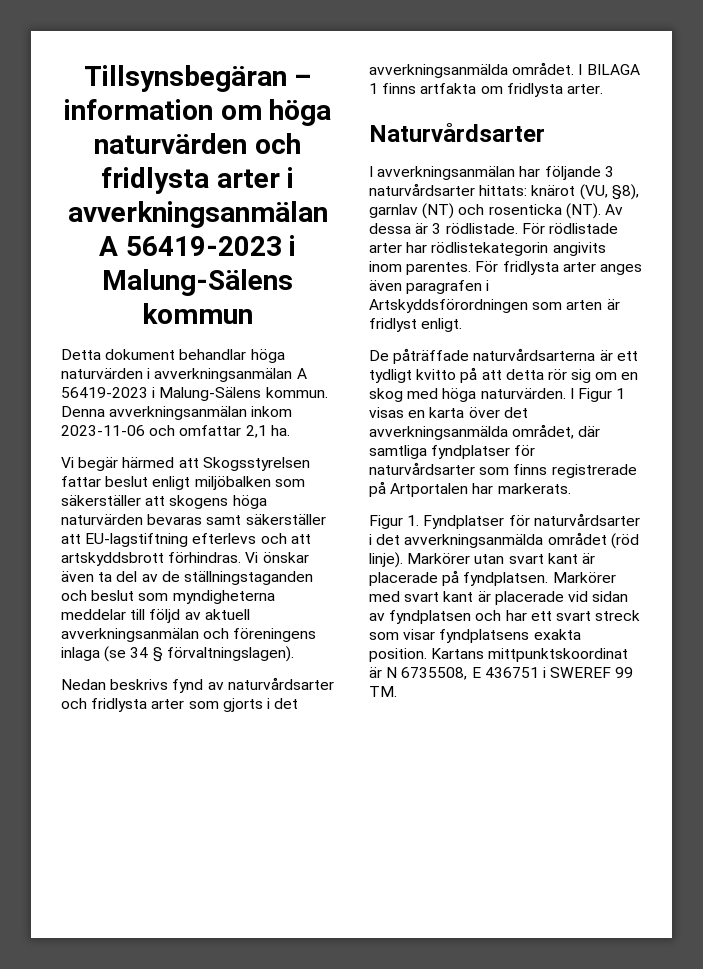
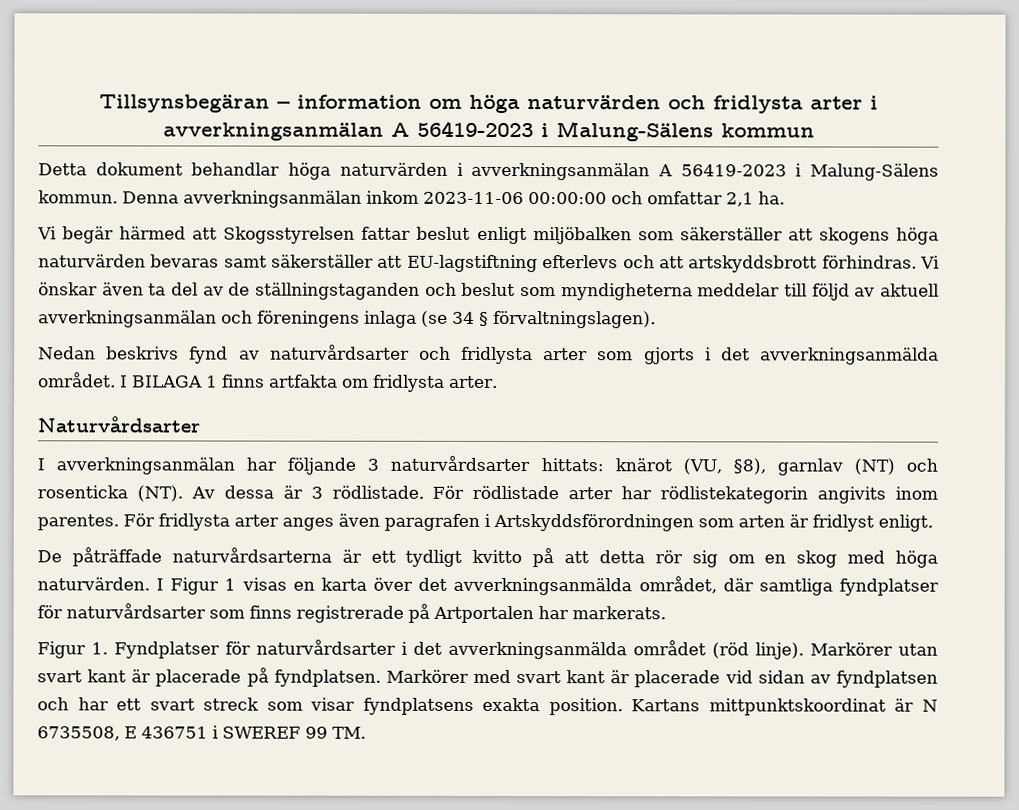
(145, 430) none -> [528,192,607,205] 00:00:00

